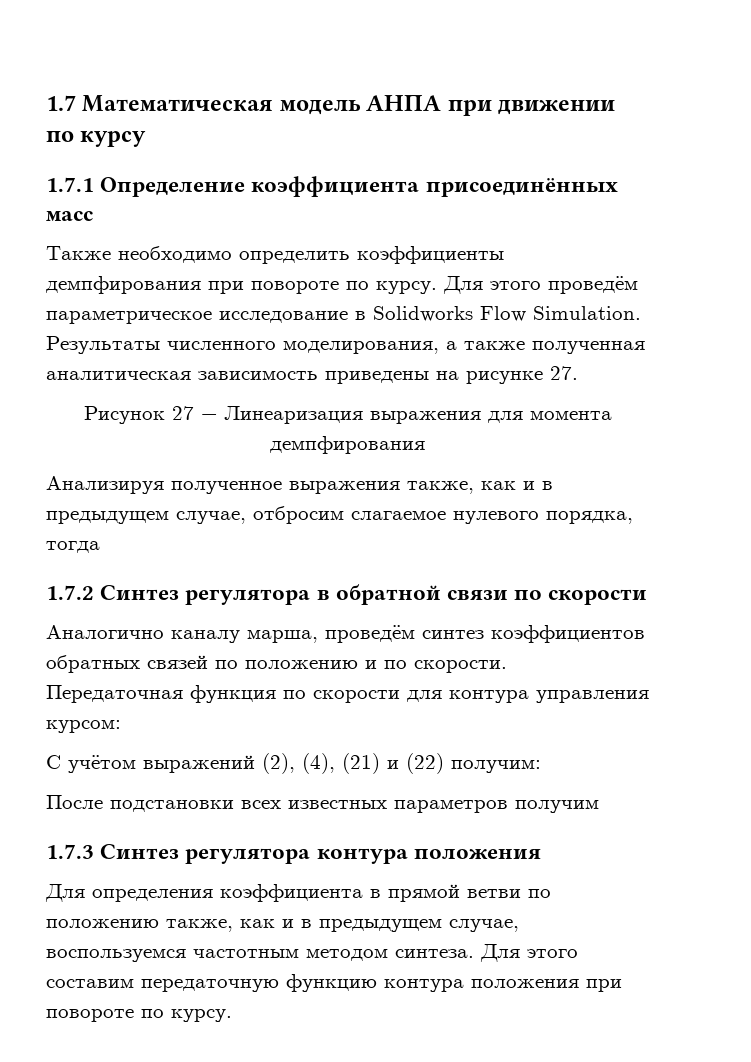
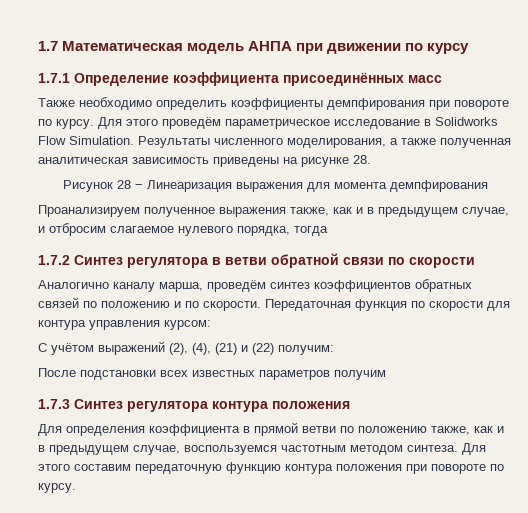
[550,366,578,380] 27. -> [353,155,371,164] 28.
[171,406,194,420] 27 -> [116,180,131,189] 28
[46,476,164,494] Анализируя -> [38,205,140,217] Проанализируем
(246, 517) none -> [38,226,45,233] и
(330, 595) none -> [225,257,267,265] ветви

